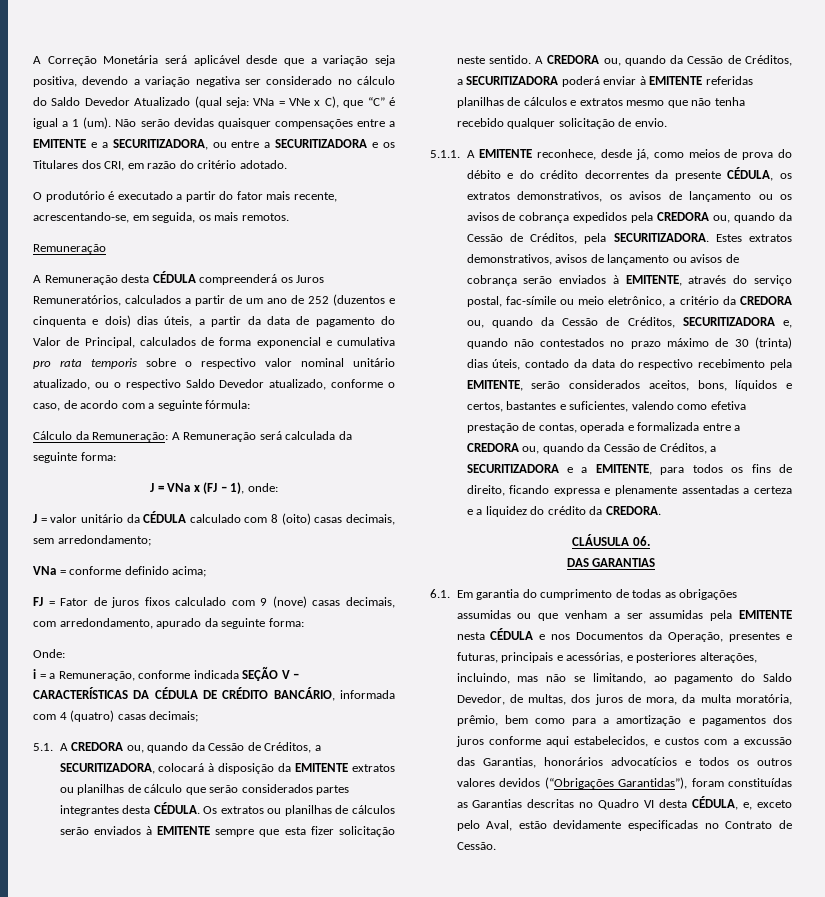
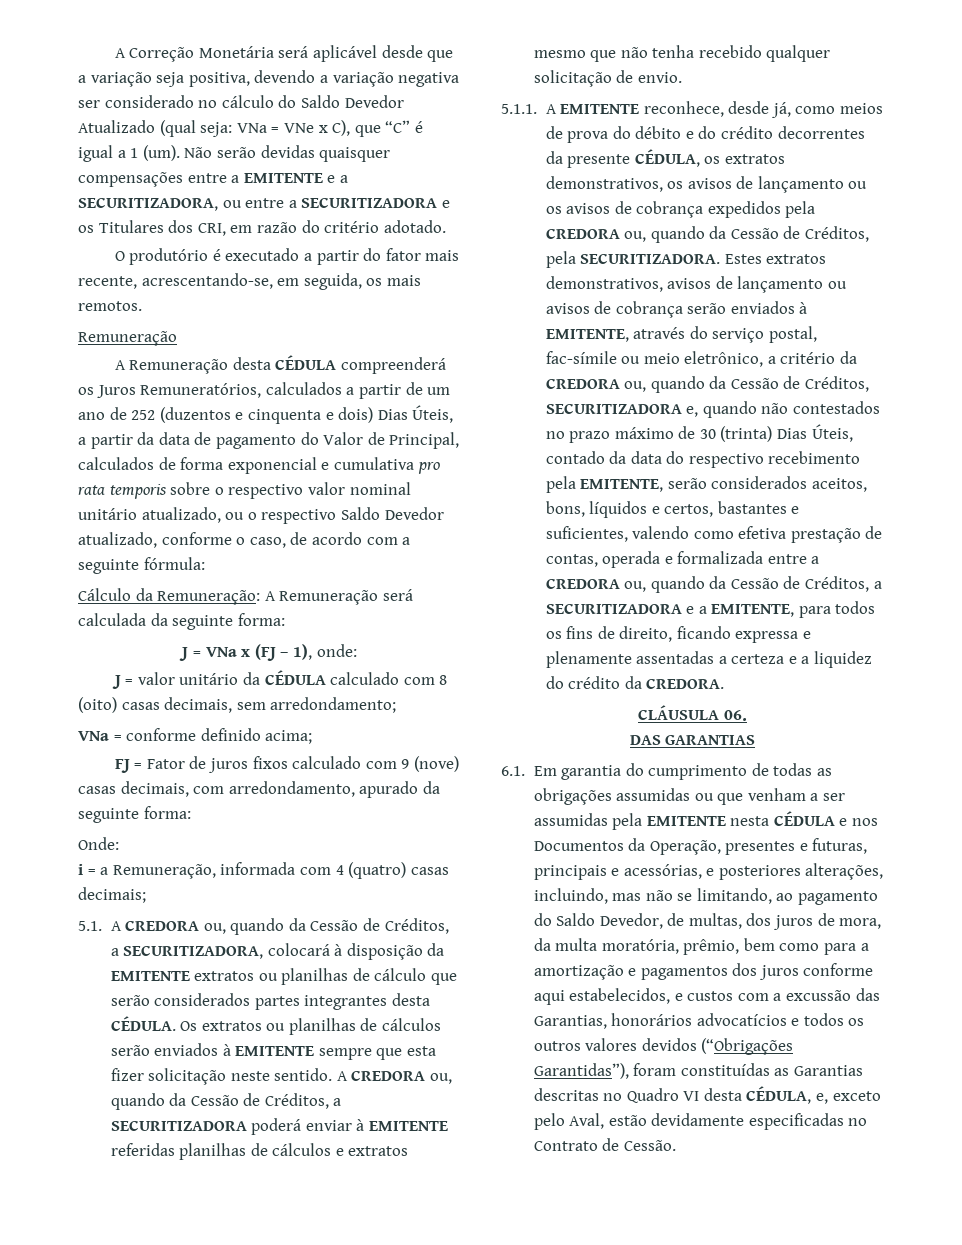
[137,316,193,327] dias úteis, -> [377,405,454,423] Dias Úteis,
[138,666,300,681] [33,687,335,701] conforme indicada SEÇÃO V – CARACTERÍSTICAS DA CÉDULA DE CRÉDITO BANCÁRIO, -> (216, 871) none
[466,359,521,370] dias úteis, -> [777,424,853,442] Dias Úteis,

